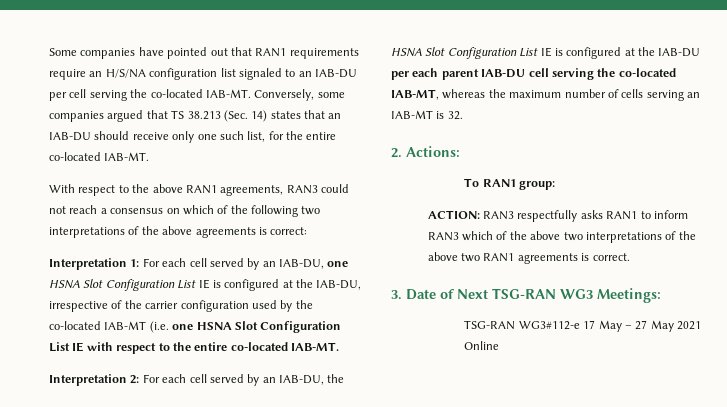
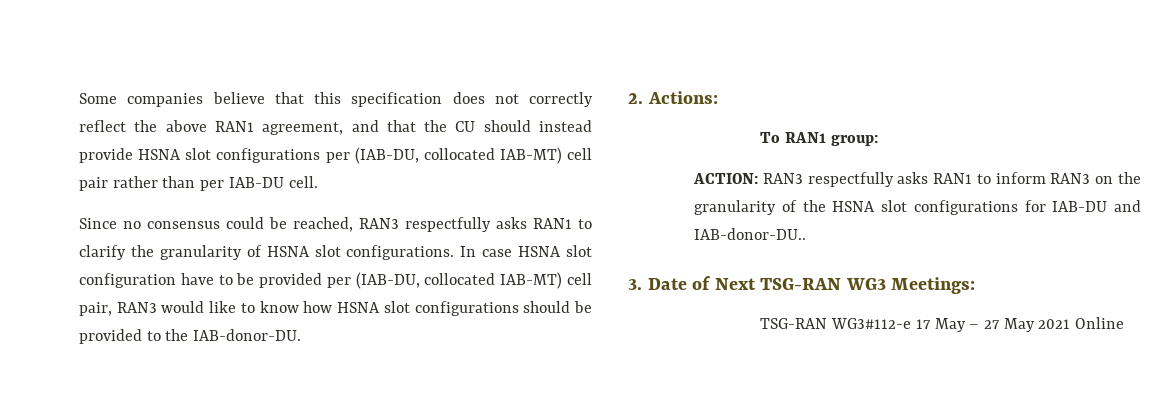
[138,47,359,59] [49,68,357,80] [49,89,345,101] [49,110,342,122] [49,131,337,143] [49,152,150,161] [49,184,349,196] [49,205,321,217] [49,226,308,238] [49,258,349,270] [49,279,362,291] [49,300,313,312] [49,321,342,333] [49,342,339,354] [49,374,345,386] [391,47,701,59] [391,68,676,80] [391,89,700,101] [391,110,463,120] have pointed out that RAN1 requirements require an H/S/NA configuration list signaled to an IAB-DU per cell serving the co-located IAB-MT. Conversely, some companies argued that TS 38.213 (Sec. 14) states that an IAB-DU should receive only one such list, for the entire co-located IAB-MT. // With respect to the above RAN1 agreements, RAN3 could not reach a consensus on which of the following two interpretations of the above agreements is correct: // Interpretation 1: For each cell served by an IAB-DU, one HSNA Slot Configuration List IE is configured at the IAB-DU, irrespective of the carrier configuration used by the co-located IAB-MT (i.e. one HSNA Slot Configuration List IE with respect to the entire co-located IAB-MT. // Interpretation 2: For each cell served by an IAB-DU, the HSNA Slot Configuration List IE is configured at the IAB-DU per each parent IAB-DU cell serving the co-located IAB-MT, whereas the maximum number of cells serving an IAB-MT is 32. -> [212,92,593,107] [79,120,593,135] [79,147,592,164] [79,176,318,191] [79,217,592,232] [79,245,592,260] [79,272,592,289] [79,301,592,316] [79,329,302,344] believe that this specification does not correctly reflect the above RAN1 agreement, and that the CU should instead provide HSNA slot configurations per (IAB-DU, collocated IAB-MT) cell pair rather than per IAB-DU cell. // Since no consensus could be reached, RAN3 respectfully asks RAN1 to clarify the granularity of HSNA slot configurations. In case HSNA slot configuration have to be provided per (IAB-DU, collocated IAB-MT) cell pair, RAN3 would like to know how HSNA slot configurations should be provided to the IAB-donor-DU.
[462,231,696,243] [427,252,630,264] which of the above two interpretations of the above two RAN1 agreements is correct. -> [1095,172,1141,184] [694,200,1141,215] [694,228,807,240] on the granularity of the HSNA slot configurations for IAB-DU and IAB-donor-DU..

